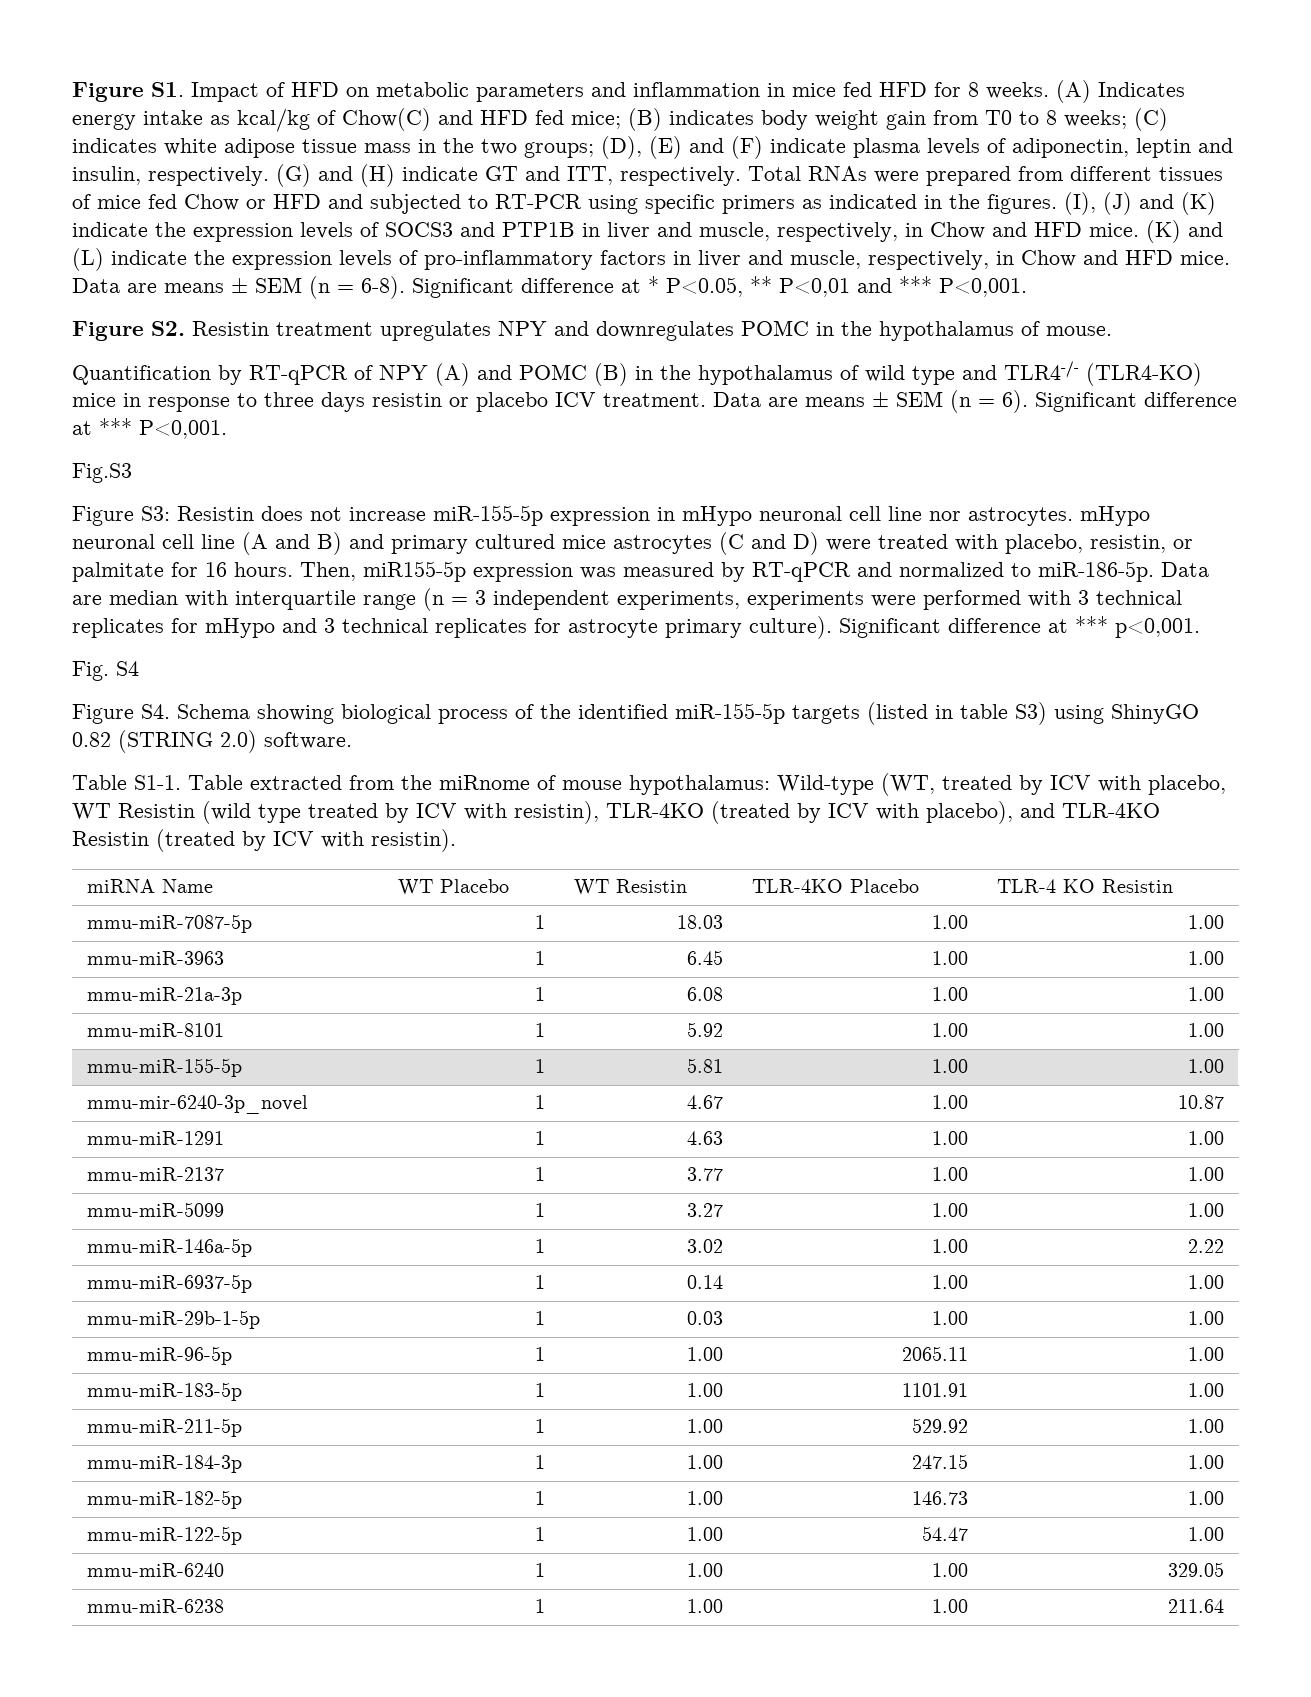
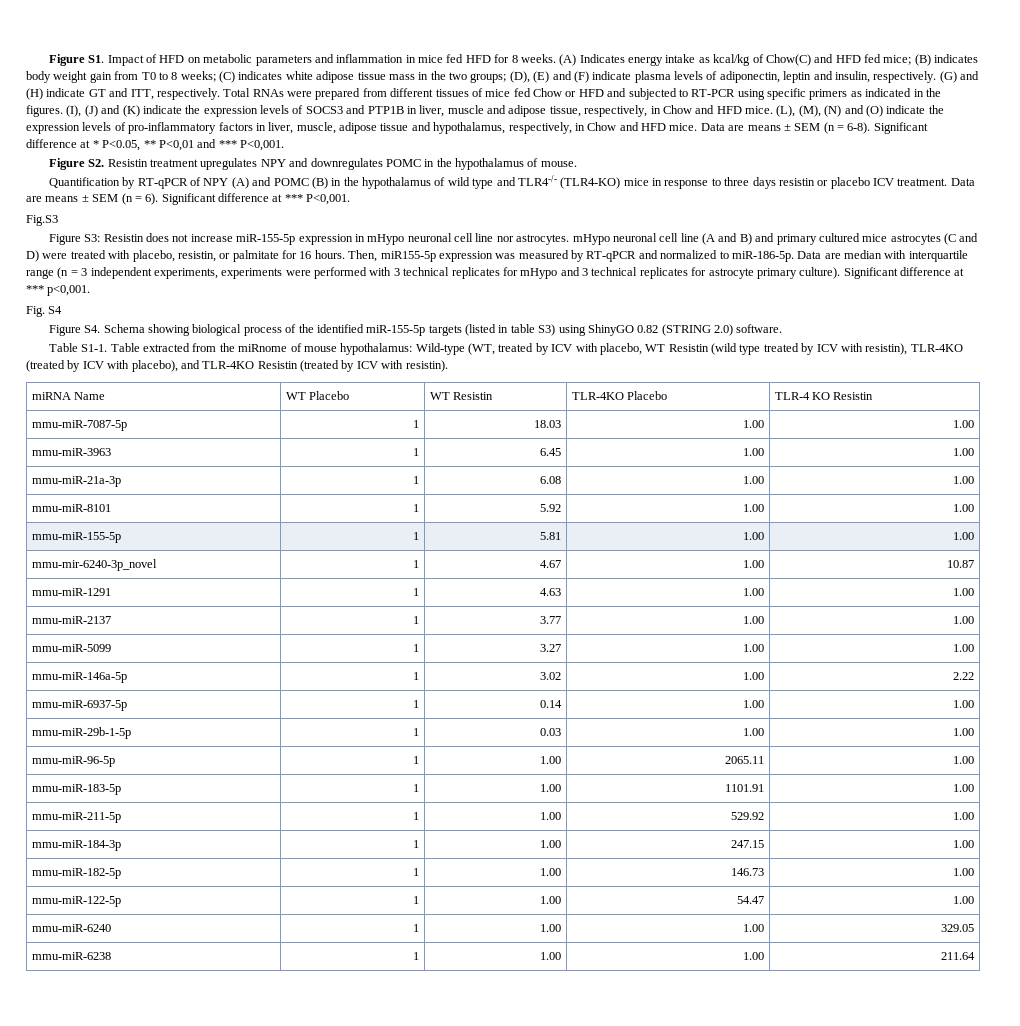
[607,220,1223,243] [72,248,104,271] liver and muscle, respectively, in Chow and HFD mice. (K) and (L) -> [419,105,883,117] liver, muscle and adipose tissue, respectively, in Chow and HFD mice. (L), (M), (N) and (O)
[698,250,861,269] liver and muscle, -> [268,122,506,134] liver, muscle, adipose tissue and hypothalamus,

